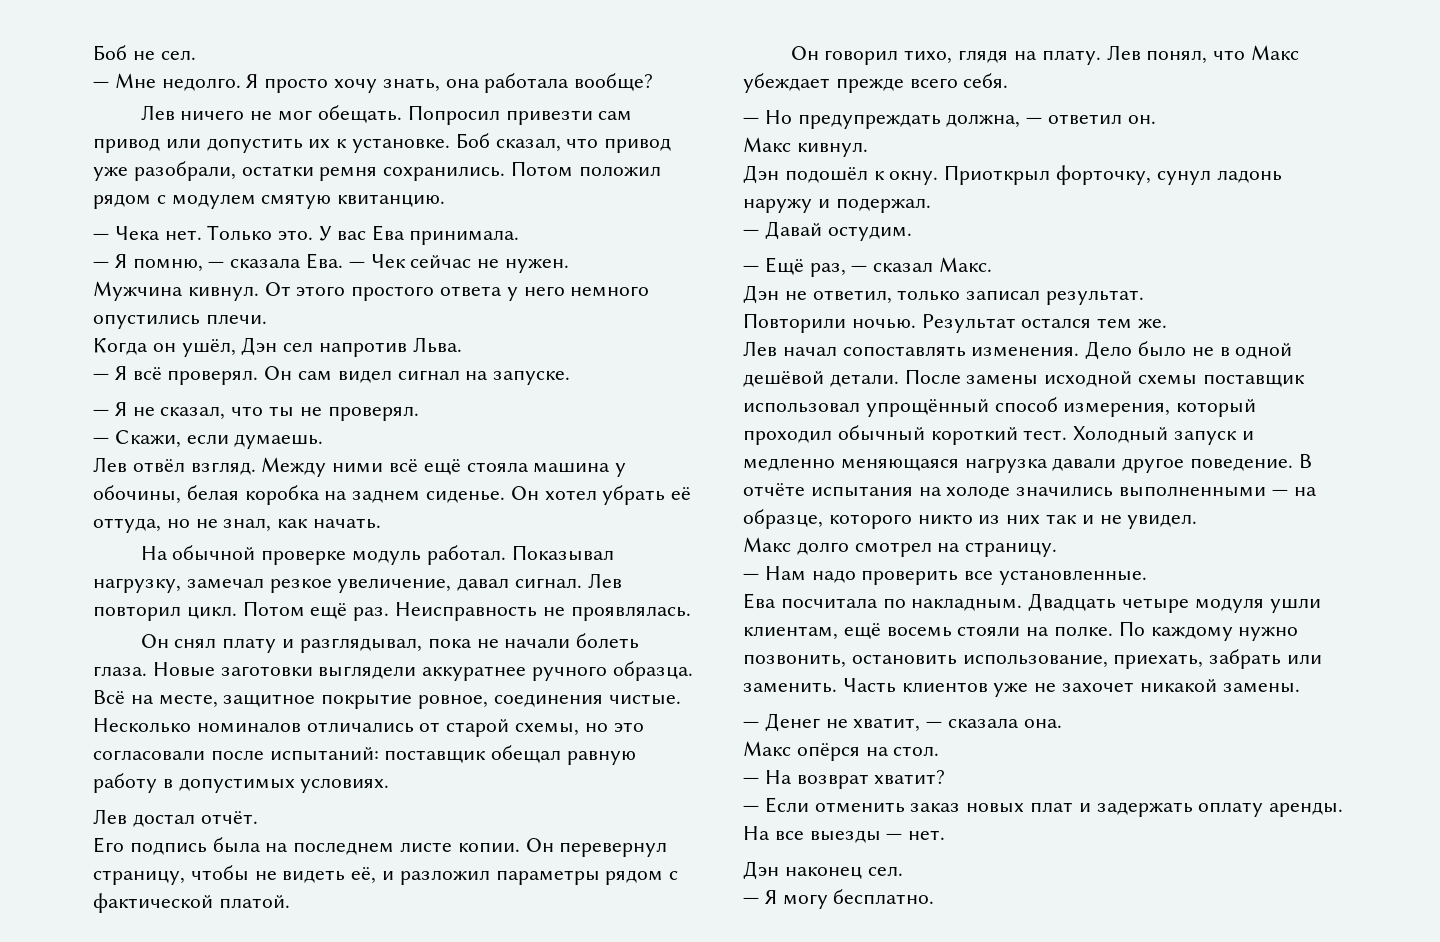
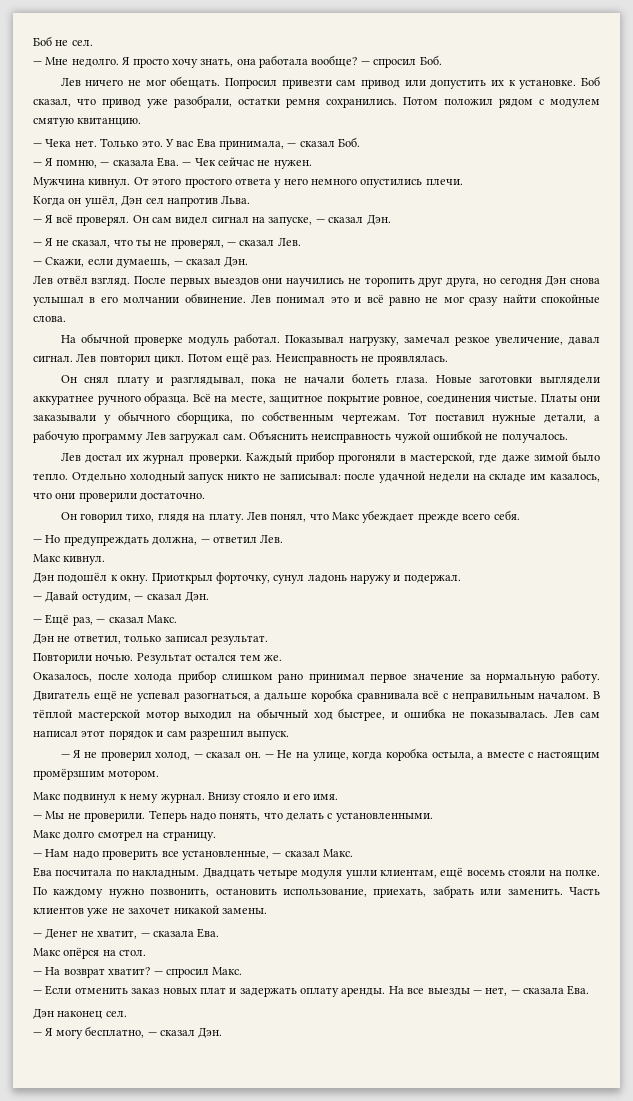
(654, 82) none -> [360,55,442,68] — спросил Боб.
[409,230,520,245] принимала. -> [219,137,361,150] принимала, — сказал Боб.
[493,370,571,385] запуске. -> [268,214,391,226] запуске, — сказал Дэн.
[327,406,419,421] проверял. -> [170,237,301,249] проверял, — сказал Лев.
[234,434,324,449] думаешь. -> [116,256,249,268] думаешь, — сказал Дэн.
[261,457,627,477] [93,485,692,505] [93,518,382,533] Между ними всё ещё стояла машина у обочины, белая коробка на заднем сиденье. Он хотел убрать её оттуда, но не знал, как начать. -> [134,275,600,287] [33,293,600,306] [33,316,66,322] После первых выездов они научились не торопить друг друга, но сегодня Дэн снова услышал в его молчании обвинение. Лев понимал это и всё равно не мог сразу найти спокойные слова.
[93,718,644,737] [93,745,637,765] [93,773,390,793] [93,809,258,827] [93,837,668,857] [93,865,679,885] [93,893,290,913] Несколько номиналов отличались от старой схемы, но это согласовали после испытаний: поставщик обещал равную работу в допустимых условиях. // Лев достал отчёт. // Его подпись была на последнем листе копии. Он перевернул страницу, чтобы не видеть её, и разложил параметры рядом с фактической платой. -> [540,394,600,402] [33,411,600,424] [33,430,568,443] [60,451,601,464] [33,471,600,483] [33,492,206,502] Платы они заказывали у обычного сборщика, по собственным чертежам. Тот поставил нужные детали, а рабочую программу Лев загружал сам. Объяснить неисправность чужой ошибкой не получалось. // Лев достал их журнал проверки. Каждый прибор прогоняли в мастерской, где даже зимой было тепло. Отдельно холодный запуск никто не записывал: после удачной недели на складе им казалось, что они проверили достаточно.
[1127,115,1156,124] он. -> [260,534,284,543] Лев.
[827,226,912,241] остудим. -> [81,591,209,603] остудим, — сказал Дэн.
[743,341,1293,360] [743,369,1305,387] [743,397,1257,417] [743,425,1254,445] [743,454,1312,473] [743,483,1317,499] [743,509,1198,529] Лев начал сопоставлять изменения. Дело было не в одной дешёвой детали. После замены исходной схемы поставщик использовал упрощённый способ измерения, который проходил обычный короткий тест. Холодный запуск и медленно меняющаяся нагрузка давали другое поведение. В отчёте испытания на холоде значились выполненными — на образце, которого никто из них так и не увидел. -> [33,670,600,683] [33,689,600,702] [33,708,600,721] [33,730,290,740] [60,748,601,761] [33,768,160,780] [33,792,339,803] [33,810,433,822] Оказалось, после холода прибор слишком рано принимал первое значение за нормальную работу. Двигатель ещё не успевал разогнаться, а дальше коробка сравнивала всё с неправильным началом. В тёплой мастерской мотор выходил на обычный ход быстрее, и ошибка не показывалась. Лев сам написал этот порядок и сам разрешил выпуск. // — Я не проверил холод, — сказал он. — Не на улице, когда коробка остыла, а вместе с настоящим промёрзшим мотором. // Макс подвинул к нему журнал. Внизу стояло и его имя. // — Мы не проверили. Теперь надо понять, что делать с установленными.
[999,570,1148,585] установленные. -> [181,849,353,860] установленные, — сказал Макс.
[1023,719,1062,728] она. -> [197,928,220,938] Ева.
(946, 777) none -> [153,967,243,978] — спросил Макс.
[908,830,946,840] нет. -> [485,985,590,996] нет, — сказала Ева.
[833,889,935,904] бесплатно. -> [85,1026,223,1038] бесплатно, — сказал Дэн.

